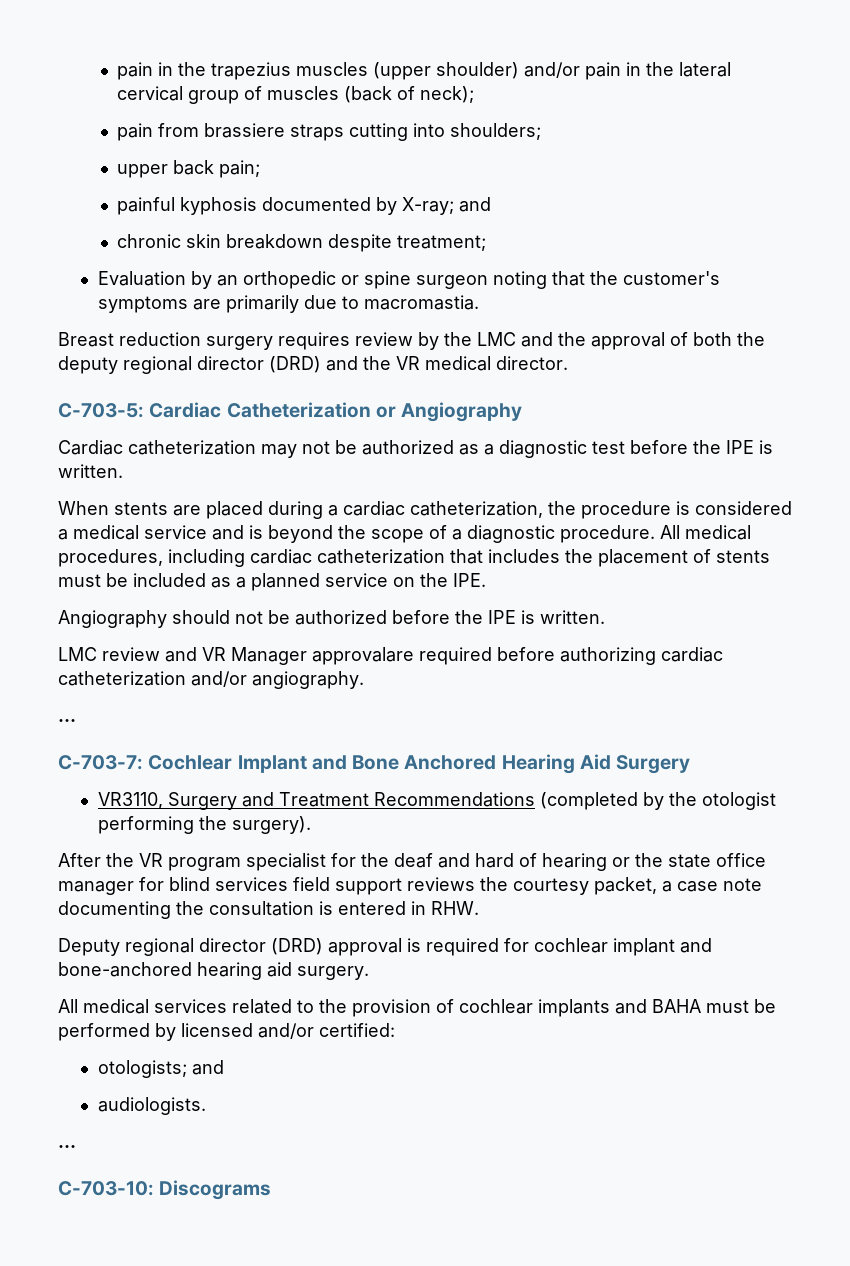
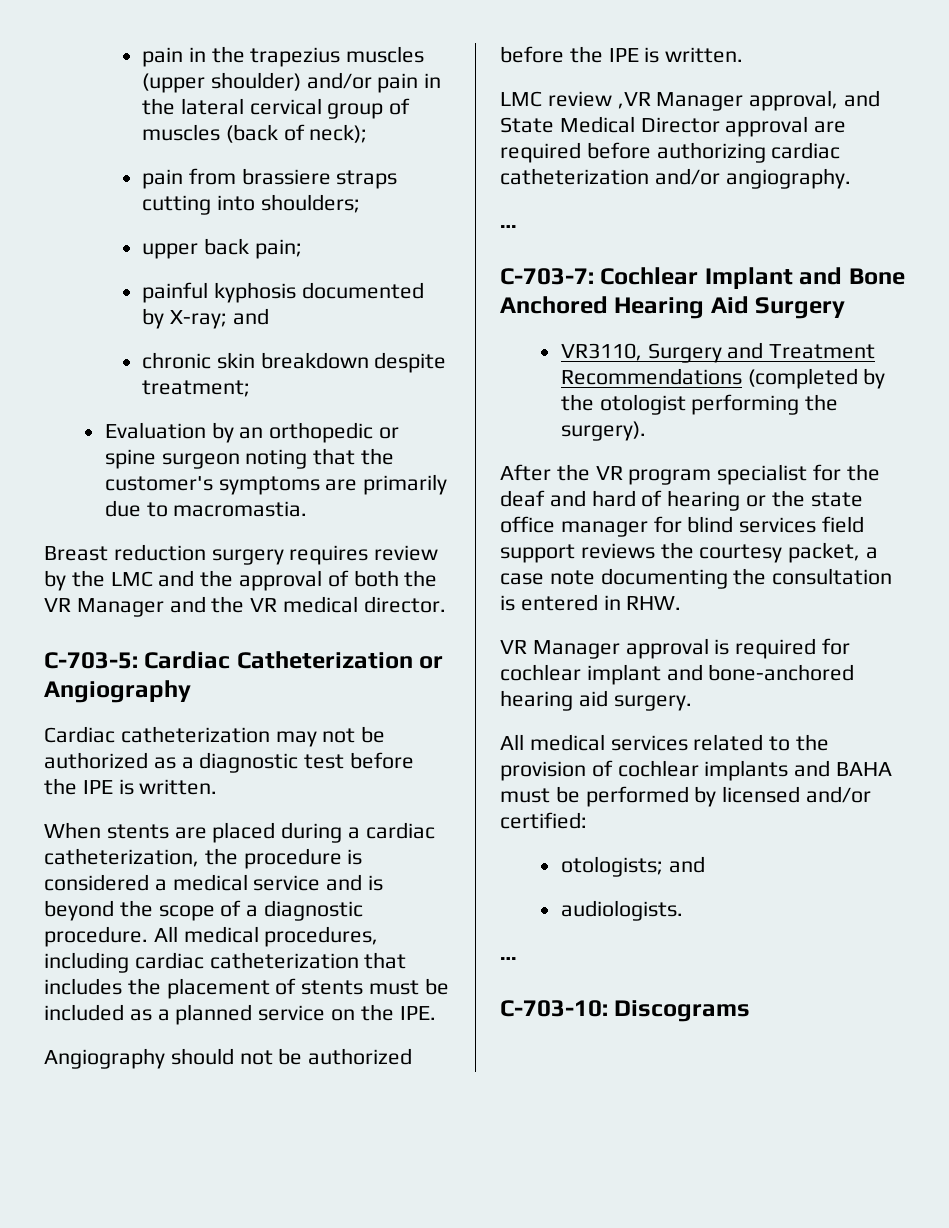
[58,356,321,374] deputy regional director (DRD) -> [44,598,164,617] VR Manager
[165,647,414,665] and VR Manager approvalare -> [617,90,881,111] [500,116,847,137] ,VR Manager approval, and State Medical Director approval are
[58,938,323,956] Deputy regional director (DRD) -> [500,640,620,659] VR Manager

